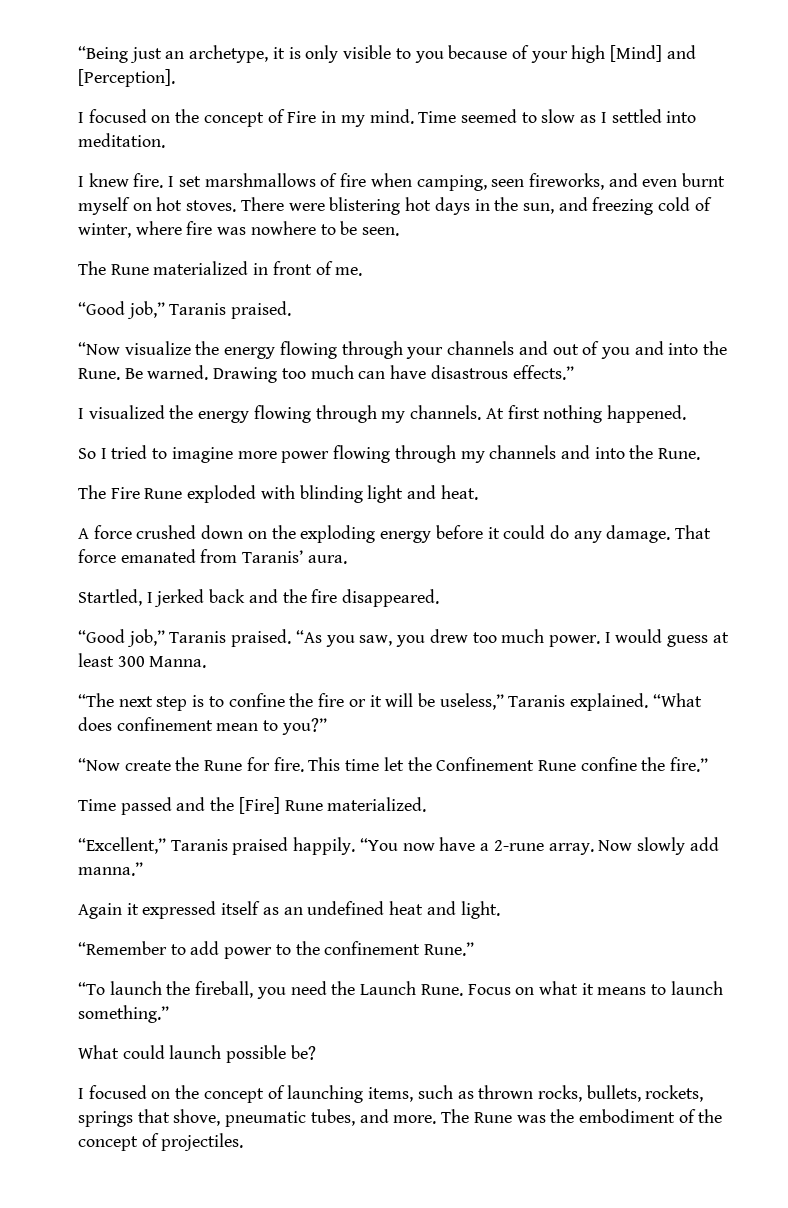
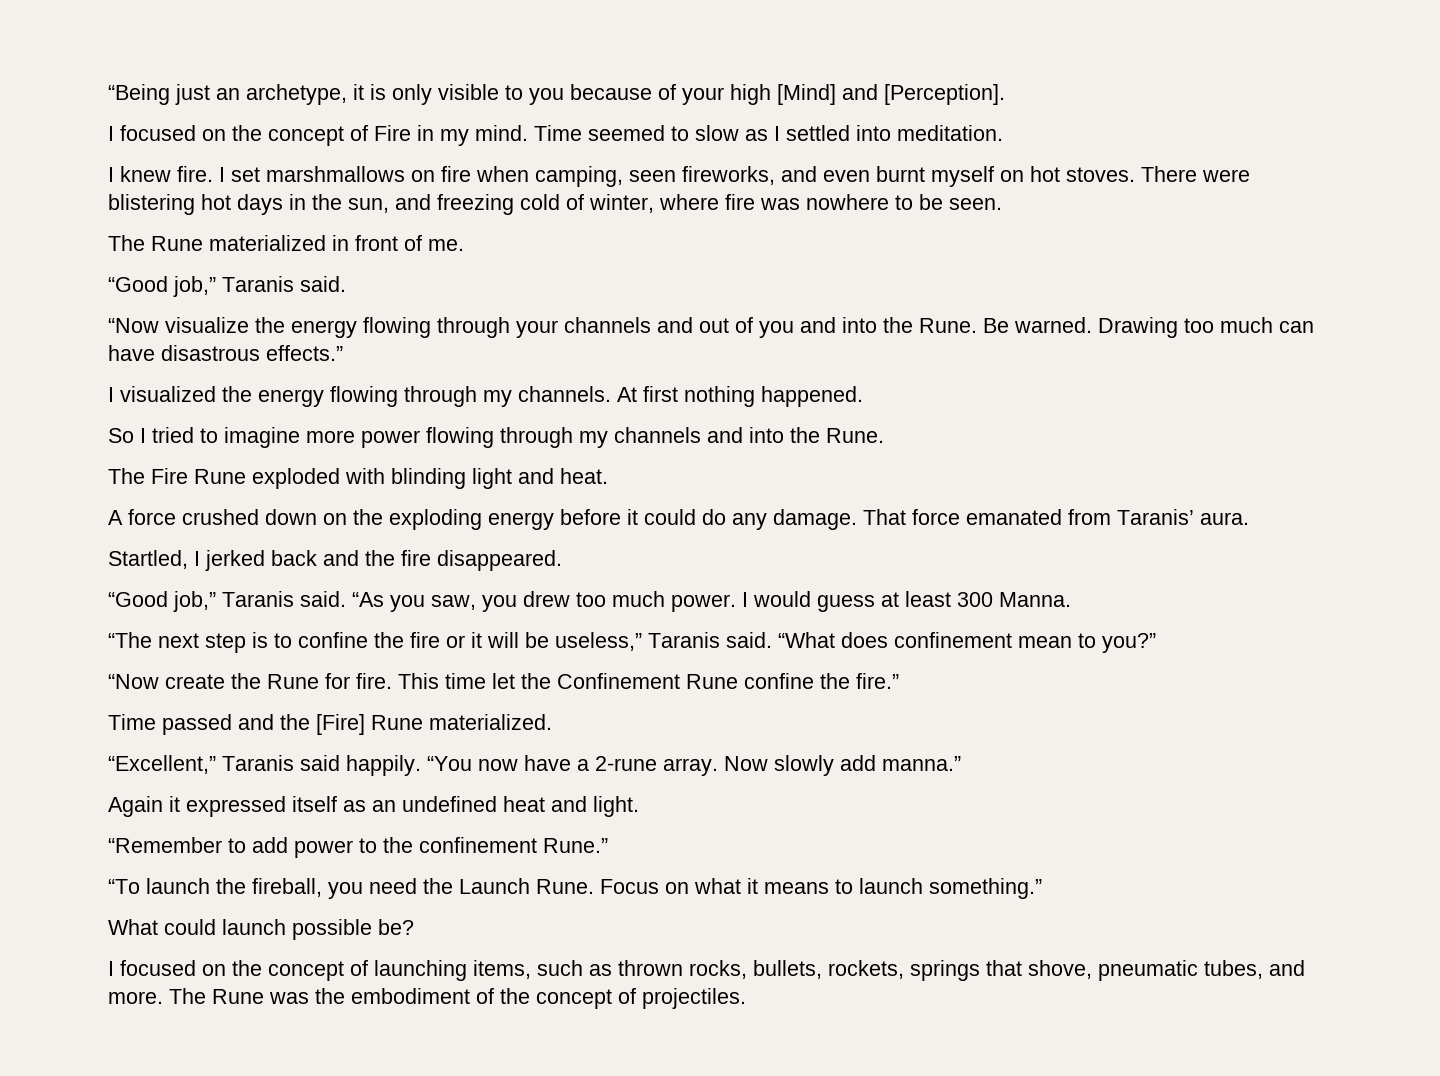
[320,173,338,187] of -> [411,170,435,182] on
[231,301,292,319] praised. -> [300,276,346,292] said.
[231,629,292,647] praised. -> [300,591,346,607] said.
[570,693,649,711] explained. -> [726,632,772,648] said.
[232,837,289,855] praised -> [300,755,340,771] said

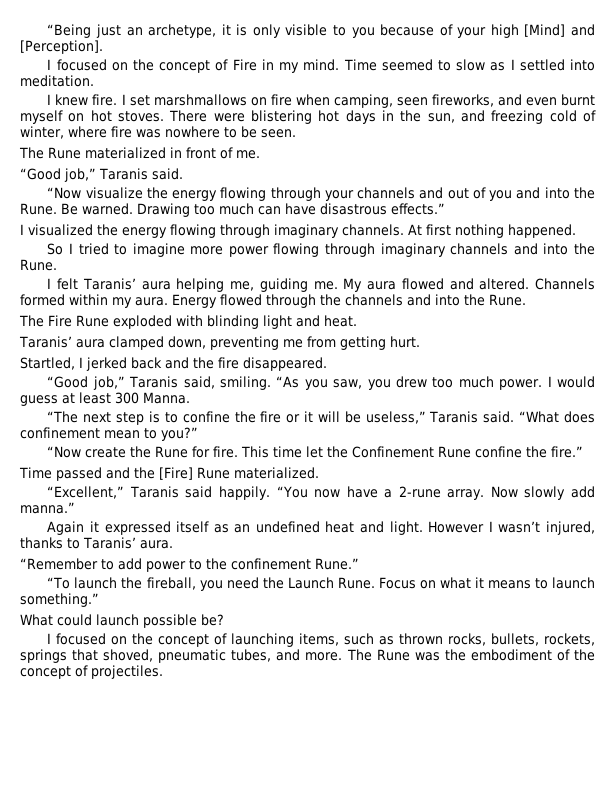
[483,390,512,407] my -> [274,224,339,238] imaginary
[579,431,608,448] my -> [380,243,595,257] [20,259,57,271] [47,278,596,292] [20,294,341,308] imaginary channels and into the Rune. // I felt Taranis’ aura helping me, guiding me. My aura flowed and altered. Channels formed within my aura. Energy flowed through the
[108,509,1249,530] A force crushed down on the exploding energy before it could do any damage. That force emanated from Taranis’ aura. -> [19,336,420,350] Taranis’ aura clamped down, preventing me from getting hurt.
[300,591,346,607] said. -> [183,376,271,390] said, smiling.
(639, 806) none -> [428,521,596,535] [20,537,173,549] However I wasn’t injured, thanks to Taranis’ aura.
[1028,960,1092,979] shove, -> [103,649,154,662] shoved,

